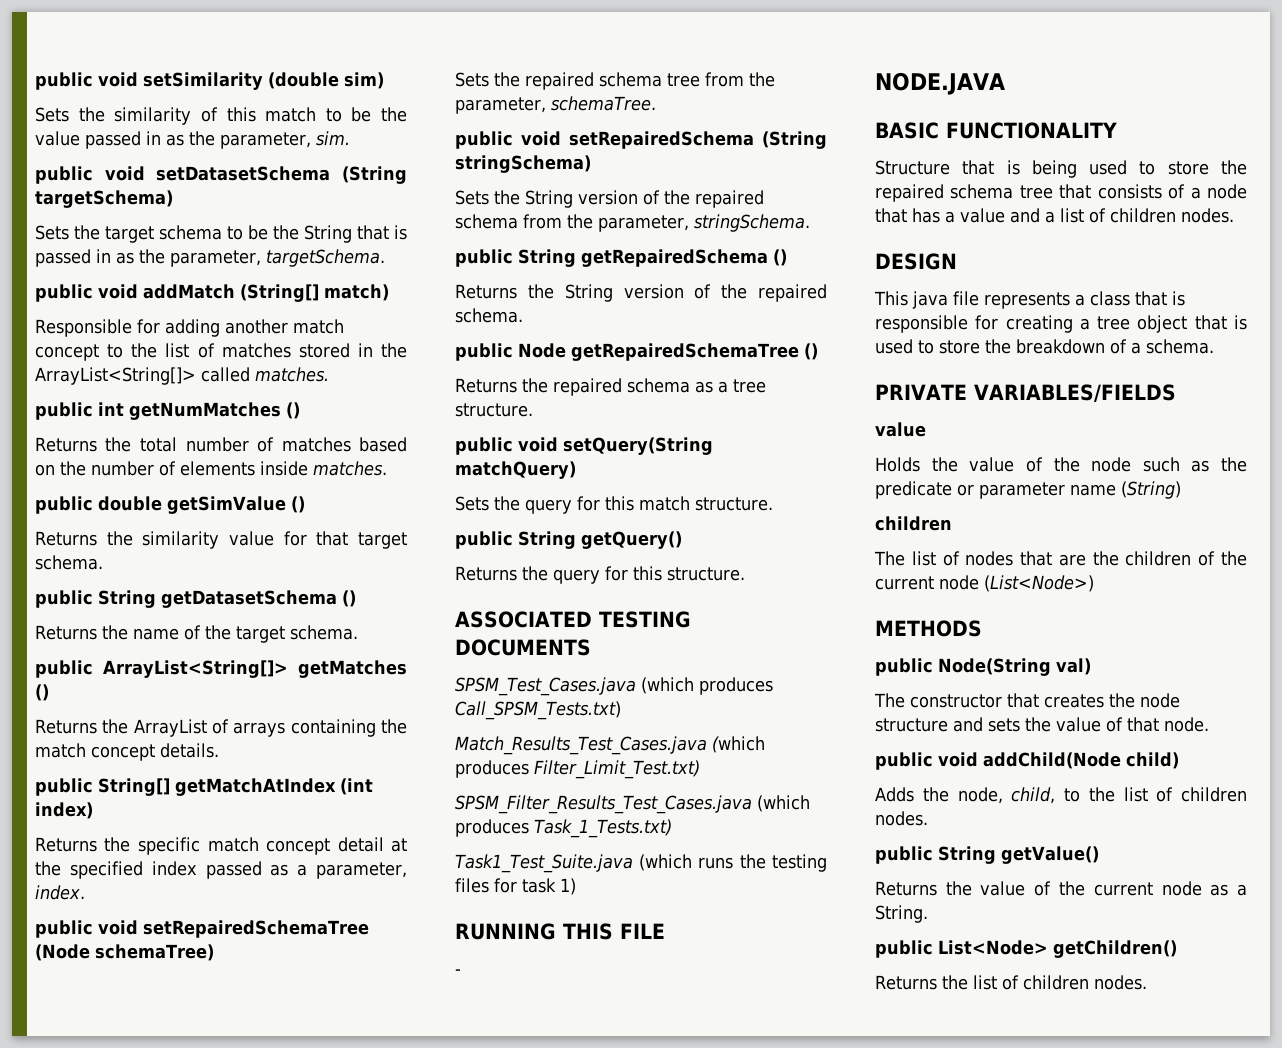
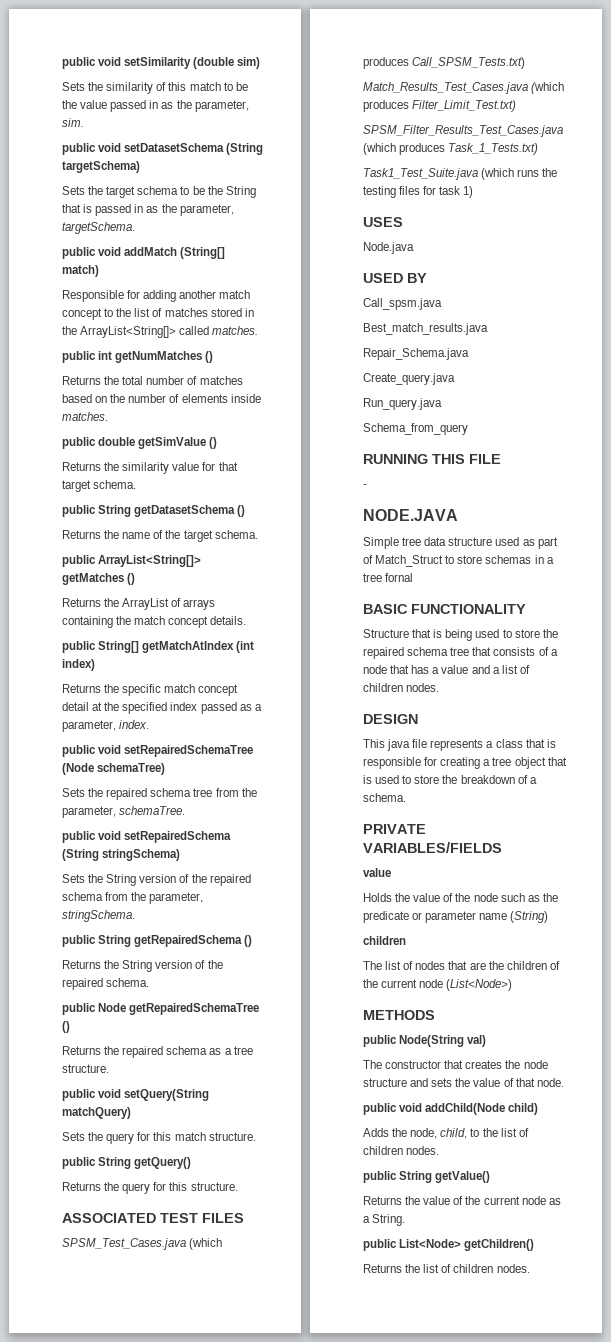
[598,611,691,628] [455,639,591,656] TESTING DOCUMENTS -> [160,1213,244,1223] TEST FILES
(576, 886) none -> [363,217,403,227] [363,242,414,254] [363,273,427,283] [363,298,442,310] [363,323,488,335] [363,348,469,360] [363,373,455,385] [363,398,442,410] [363,423,468,435] // USES // Node.java // USED BY // Call_spsm.java // Best_match_results.java // Repair_Schema.java // Create_query.java // Run_query.java // Schema_from_query
(1005, 83) none -> [363,537,558,549] [363,555,554,567] [363,573,414,582] // Simple tree data structure used as part of Match_Struct to store schemas in a tree fornal

